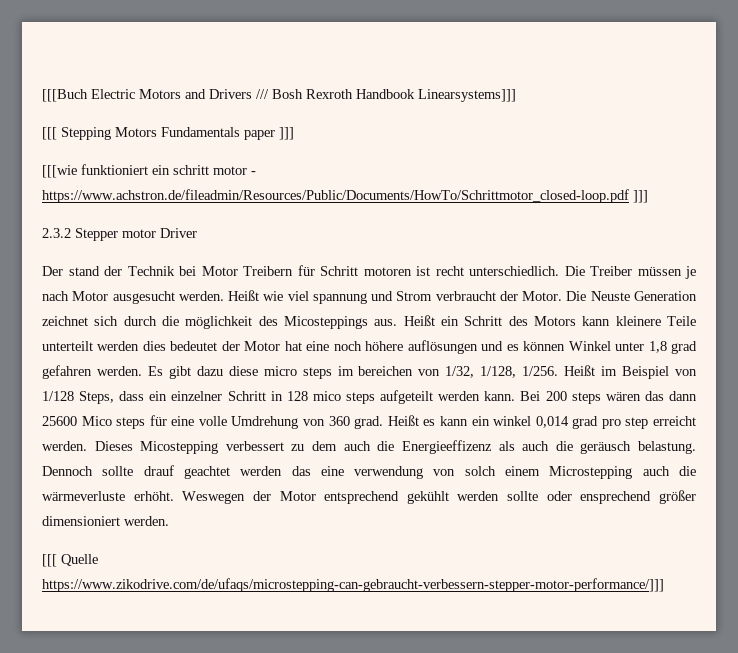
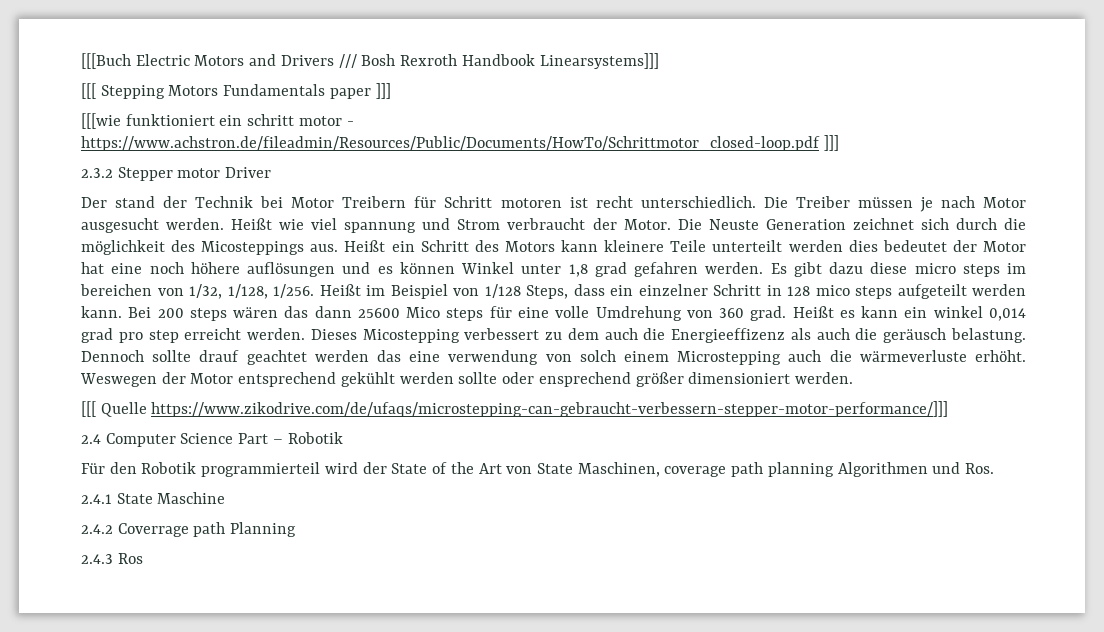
(664, 585) none -> [81,432,343,447] [81,462,995,477] [81,492,226,504] [81,522,297,537] [81,553,143,564] // 2.4 Computer Science Part – Robotik // Für den Robotik programmierteil wird der State of the Art von State Maschinen, coverage path planning Algorithmen und Ros. // 2.4.1 State Maschine // 2.4.2 Coverrage path Planning // 2.4.3 Ros

